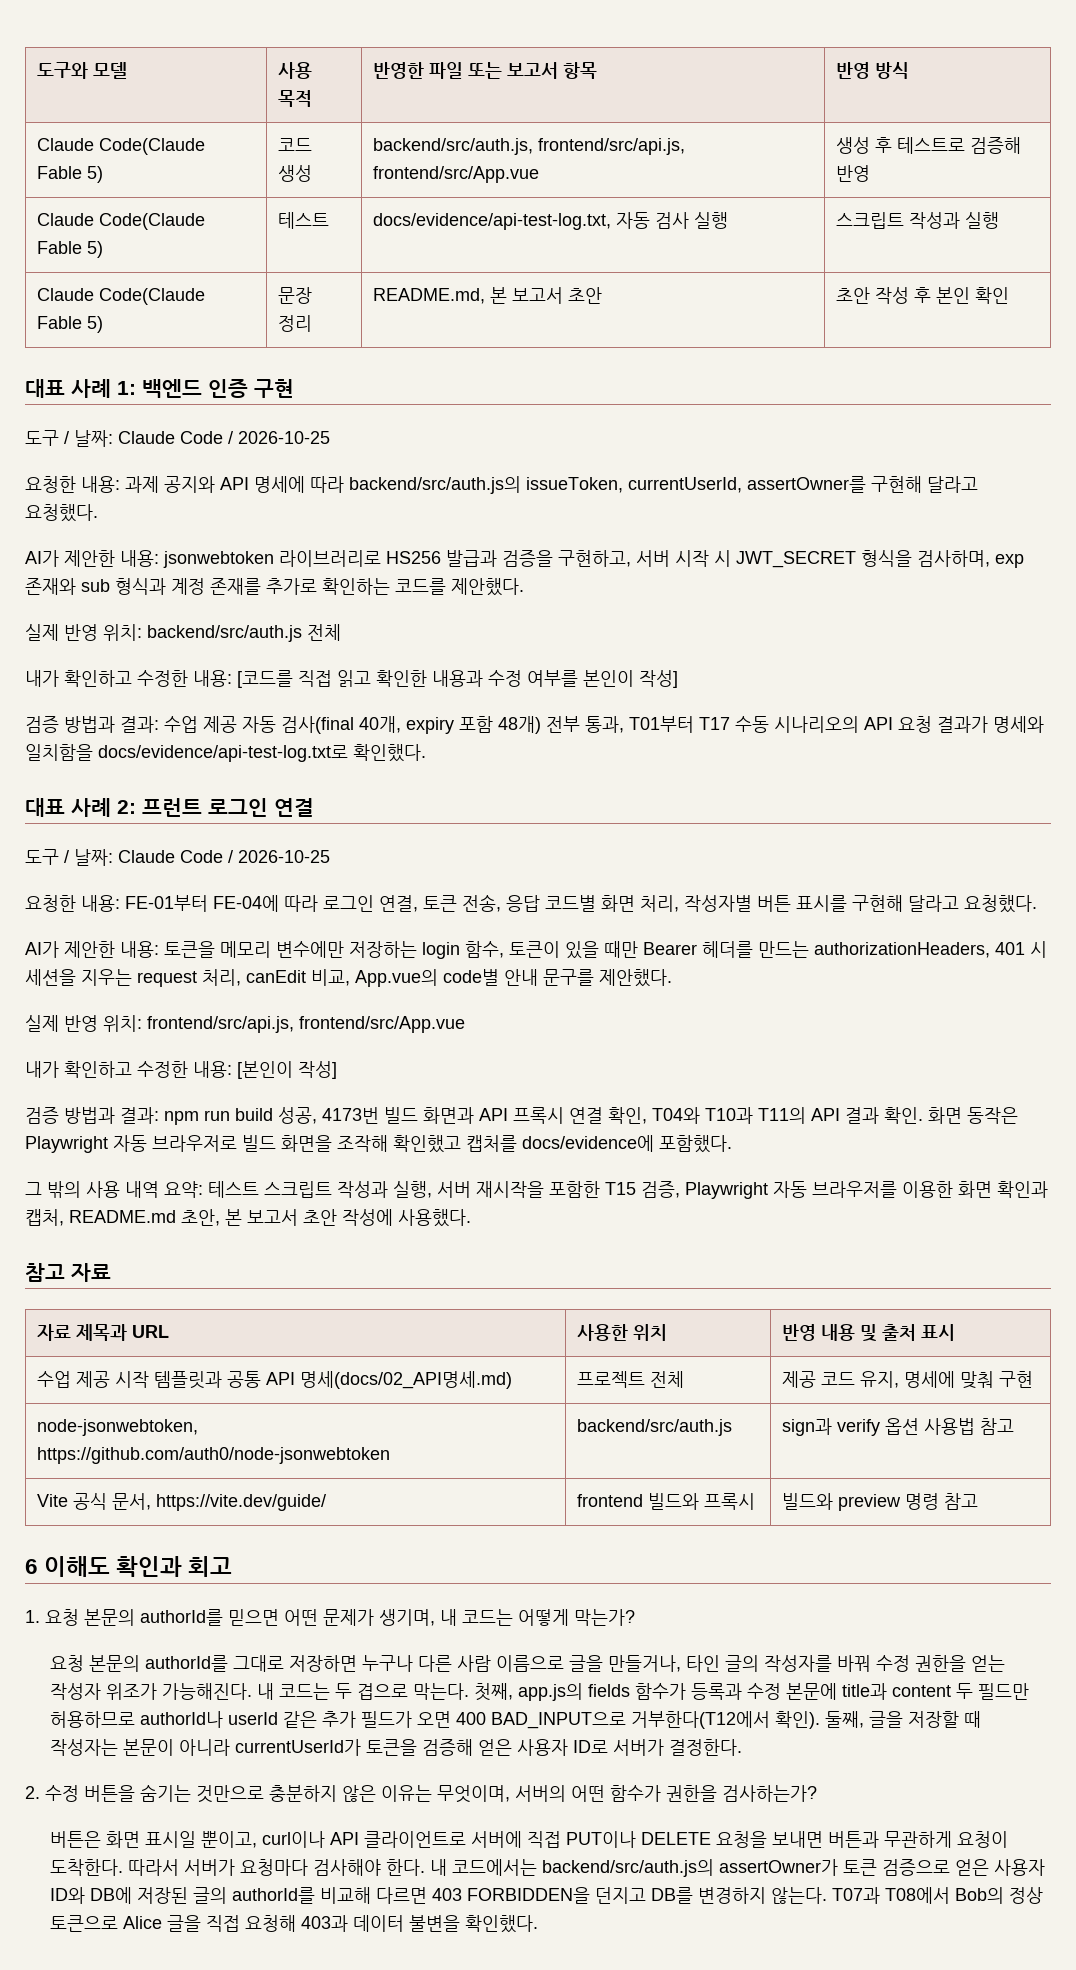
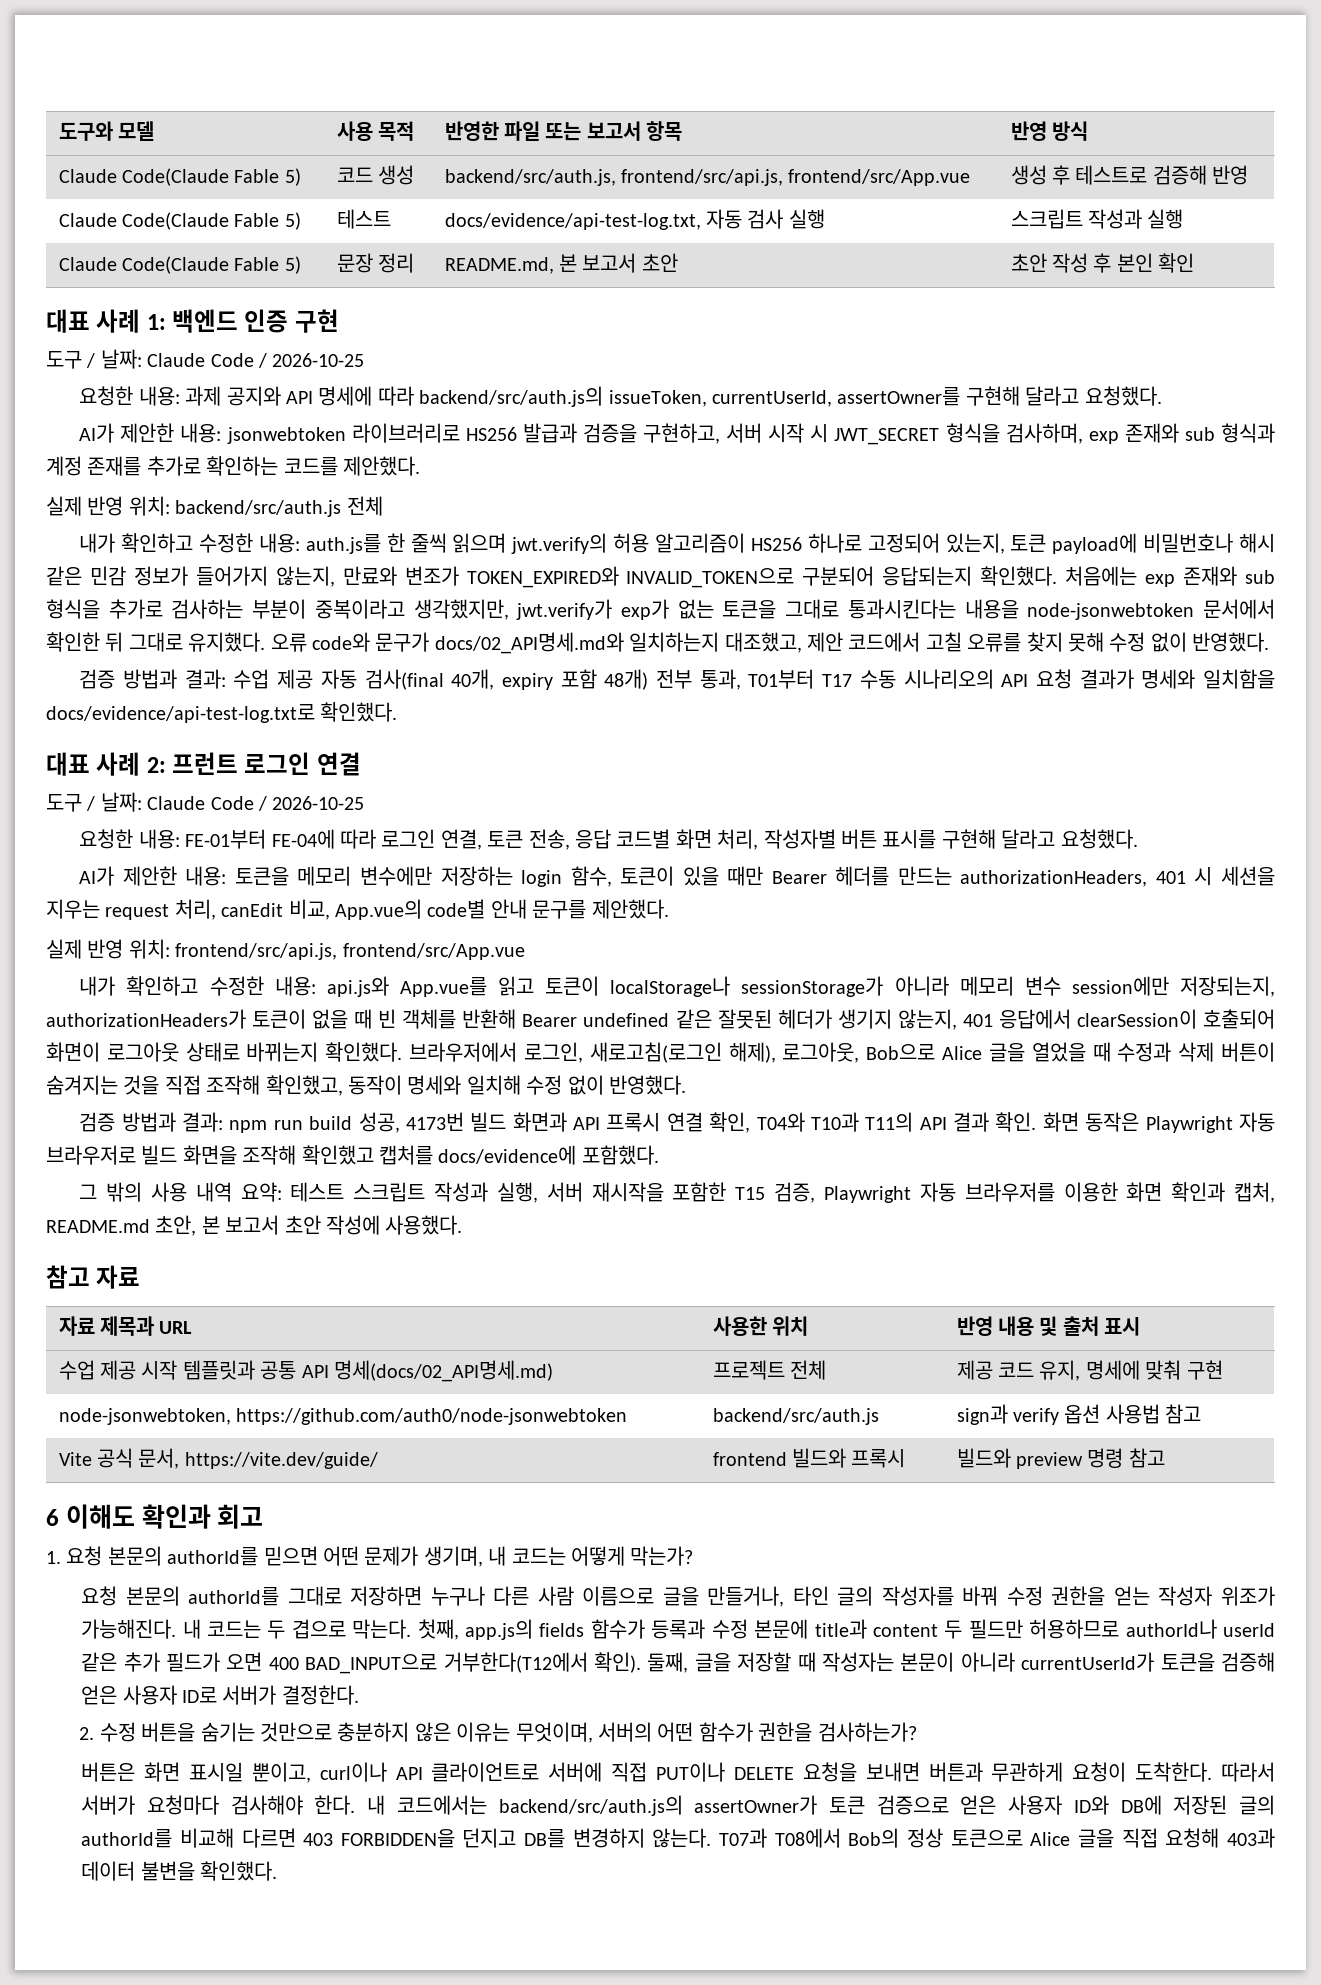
[237,670,678,688] [코드를 직접 읽고 확인한 내용과 수정 여부를 본인이 작성] -> [305,533,1275,554] [46,566,1275,588] [46,599,1275,620] [46,632,1270,654] auth.js를 한 줄씩 읽으며 jwt.verify의 허용 알고리즘이 HS256 하나로 고정되어 있는지, 토큰 payload에 비밀번호나 해시 같은 민감 정보가 들어가지 않는지, 만료와 변조가 TOKEN_EXPIRED와 INVALID_TOKEN으로 구분되어 응답되는지 확인했다. 처음에는 exp 존재와 sub 형식을 추가로 검사하는 부분이 중복이라고 생각했지만, jwt.verify가 exp가 없는 토큰을 그대로 통과시킨다는 내용을 node-jsonwebtoken 문서에서 확인한 뒤 그대로 유지했다. 오류 code와 문구가 docs/02_API명세.md와 일치하는지 대조했고, 제안 코드에서 고칠 오류를 찾지 못해 수정 없이 반영했다.
[237,1061,337,1079] [본인이 작성] -> [326,976,1275,997] [46,1009,1275,1030] [46,1042,1275,1063] [46,1075,686,1096] api.js와 App.vue를 읽고 토큰이 localStorage나 sessionStorage가 아니라 메모리 변수 session에만 저장되는지, authorizationHeaders가 토큰이 없을 때 빈 객체를 반환해 Bearer undefined 같은 잘못된 헤더가 생기지 않는지, 401 응답에서 clearSession이 호출되어 화면이 로그아웃 상태로 바뀌는지 확인했다. 브라우저에서 로그인, 새로고침(로그인 해제), 로그아웃, Bob으로 Alice 글을 열었을 때 수정과 삭제 버튼이 숨겨지는 것을 직접 조작해 확인했고, 동작이 명세와 일치해 수정 없이 반영했다.

